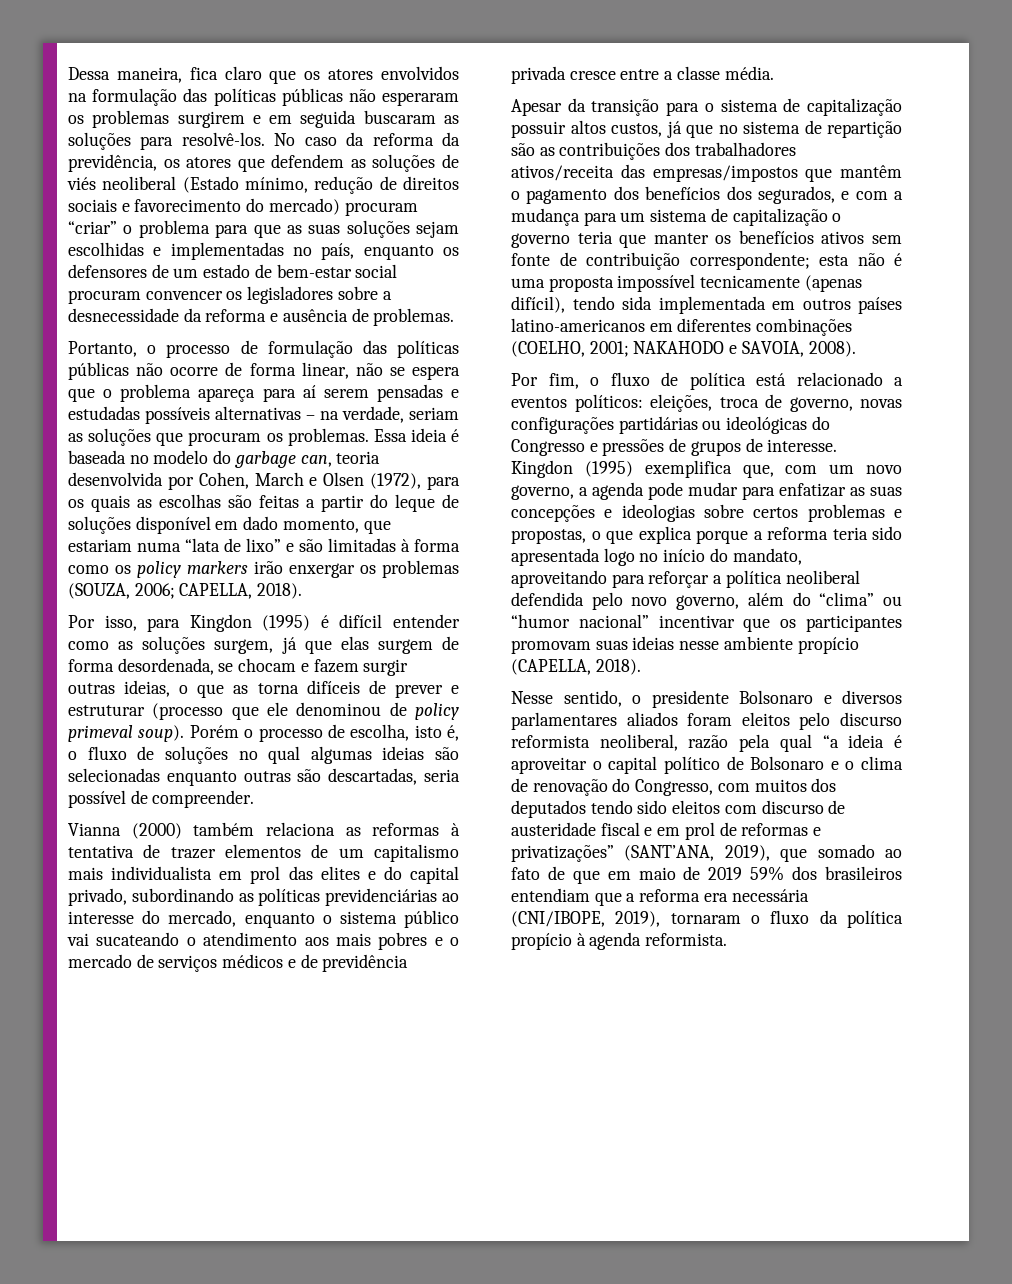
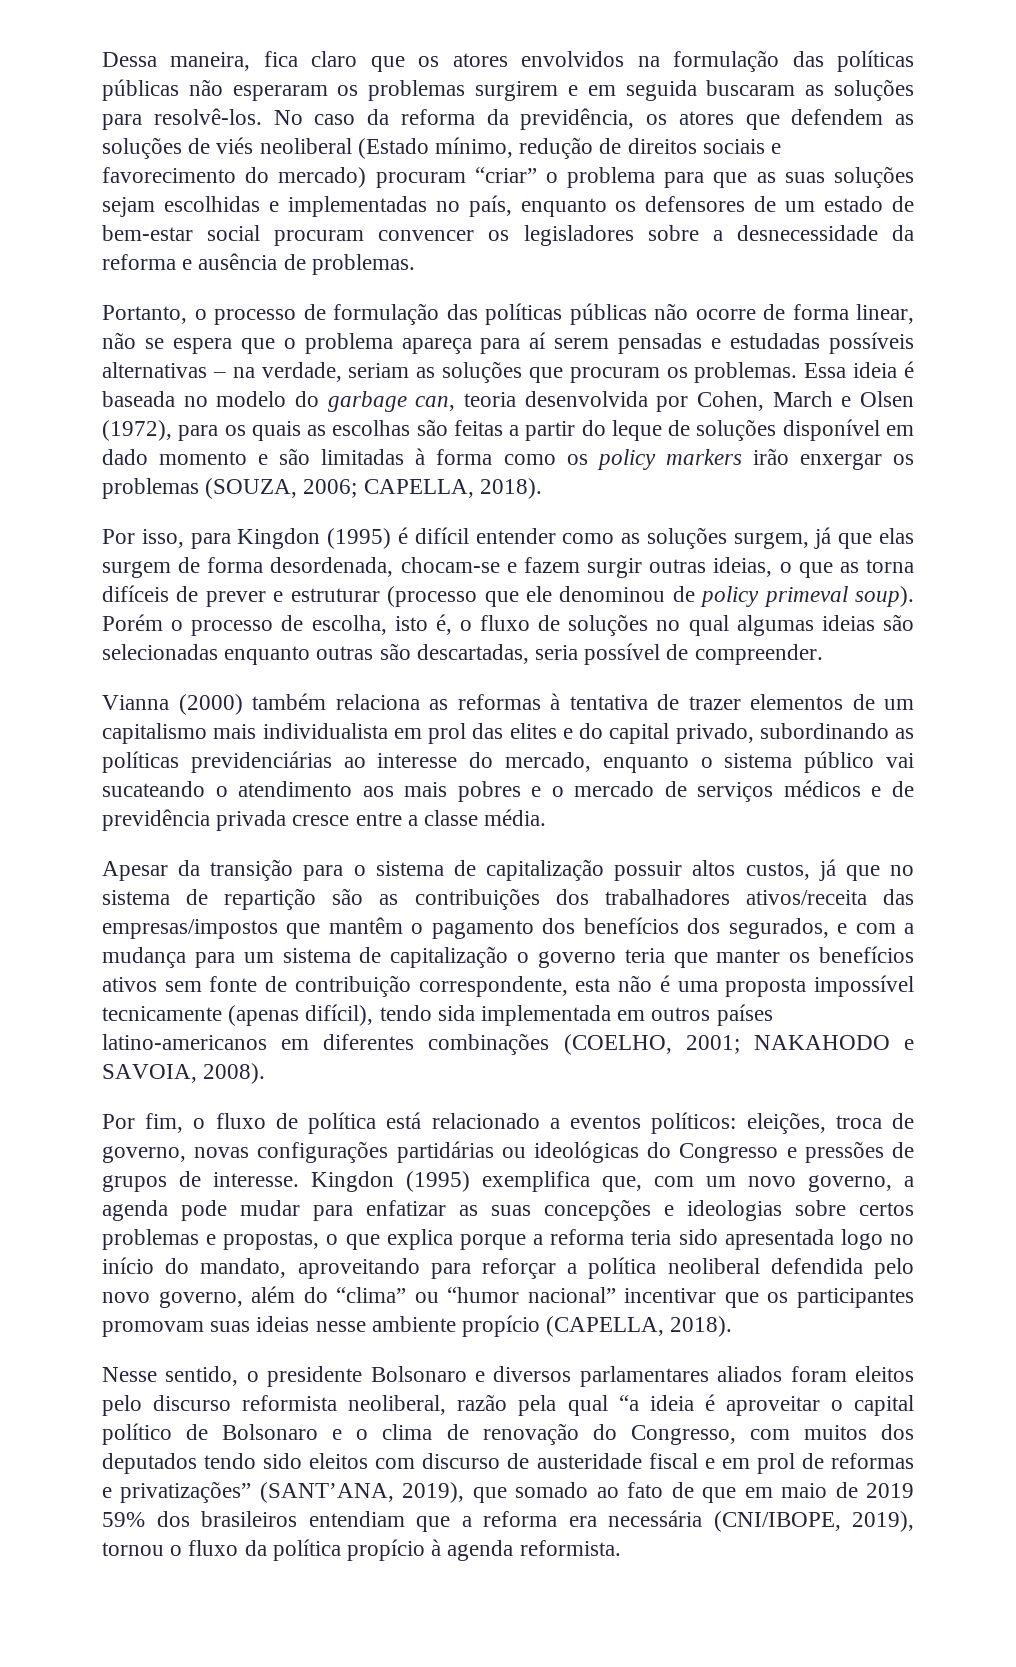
[282,519,391,534] [68,538,281,552] momento, que estariam numa “lata de lixo” -> [159,451,248,465] momento
[218,658,297,672] se chocam -> [400,557,500,573] chocam-se
[689,252,810,270] correspondente; -> [418,976,568,997] correspondente,
[670,913,741,924] tornaram -> [102,1542,164,1556] tornou

